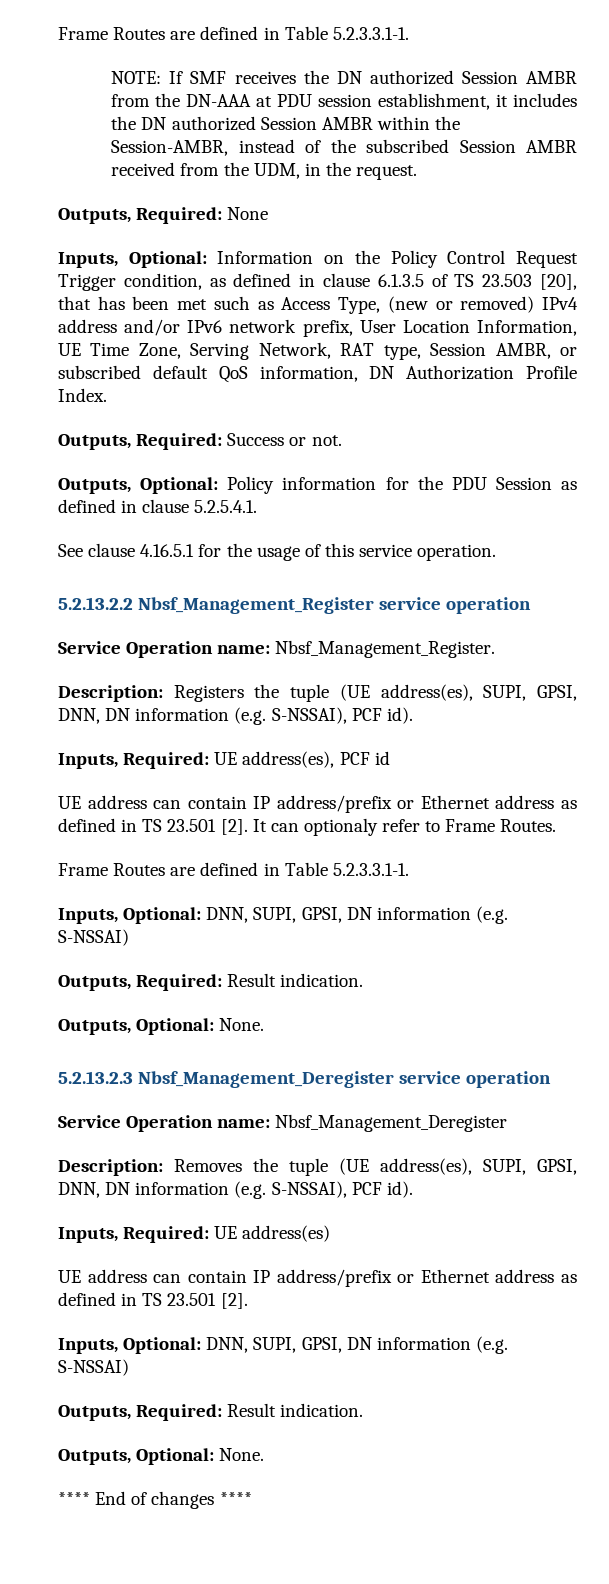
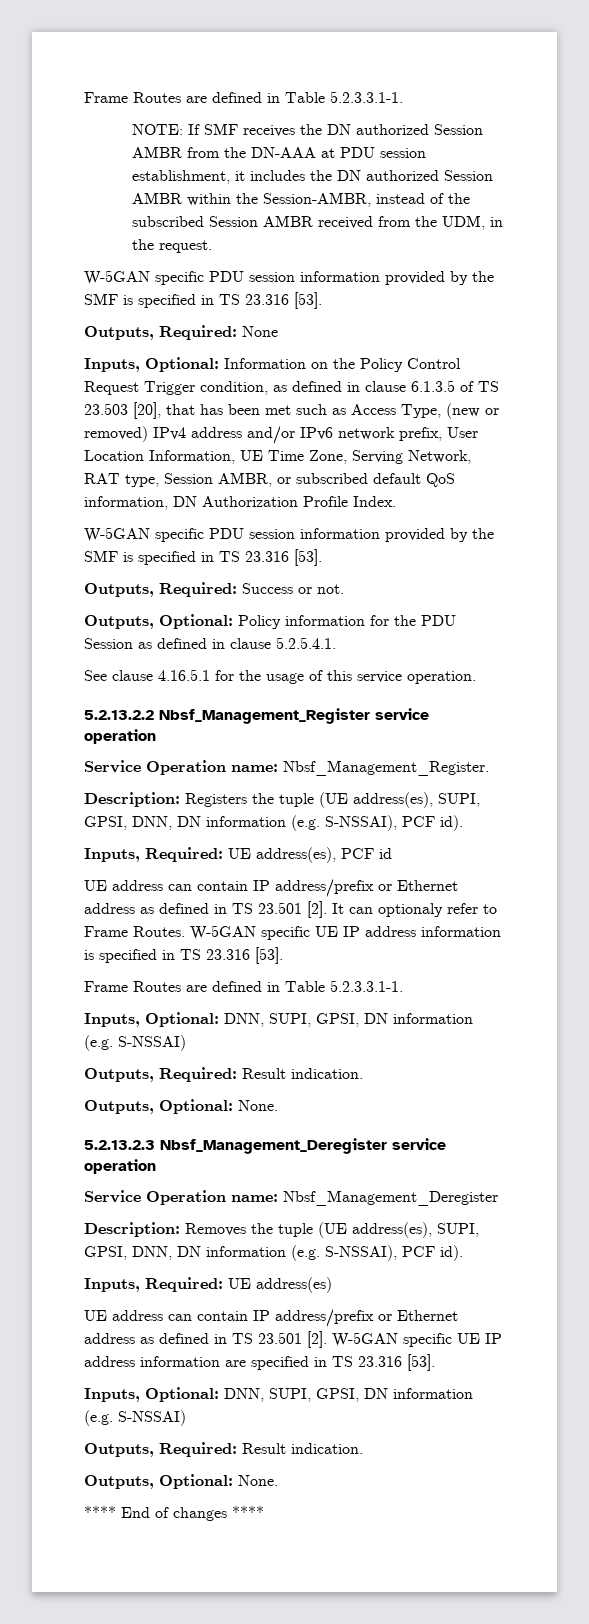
(418, 172) none -> [84,270,494,285] [84,292,322,309] // W-5GAN specific PDU session information provided by the SMF is specified in TS 23.316 [53].
(107, 395) none -> [84,527,494,542] [84,549,322,566] // W-5GAN specific PDU session information provided by the SMF is specified in TS 23.316 [53].
(557, 825) none -> [190,925,501,940] [84,947,283,964] W-5GAN specific UE IP address information is specified in TS 23.316 [53].
(248, 1301) none -> [332,1332,502,1347] [84,1354,435,1371] W-5GAN specific UE IP address information are specified in TS 23.316 [53].

